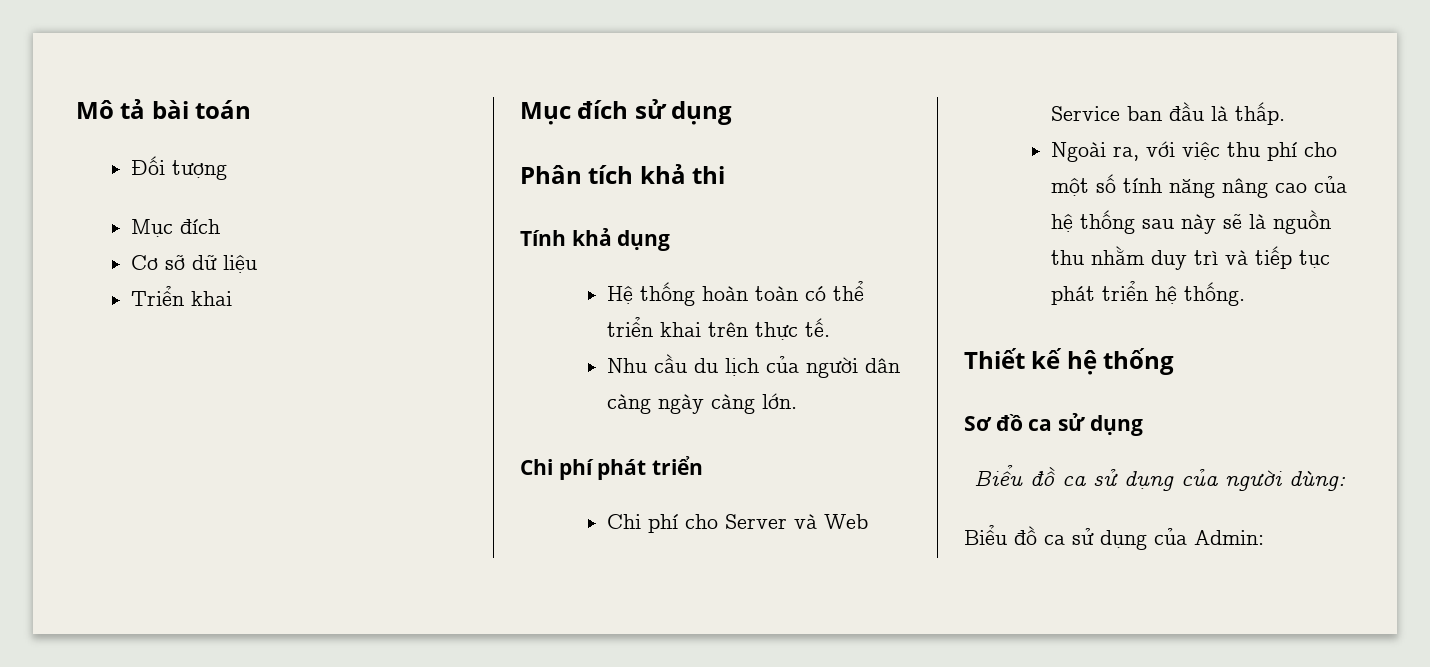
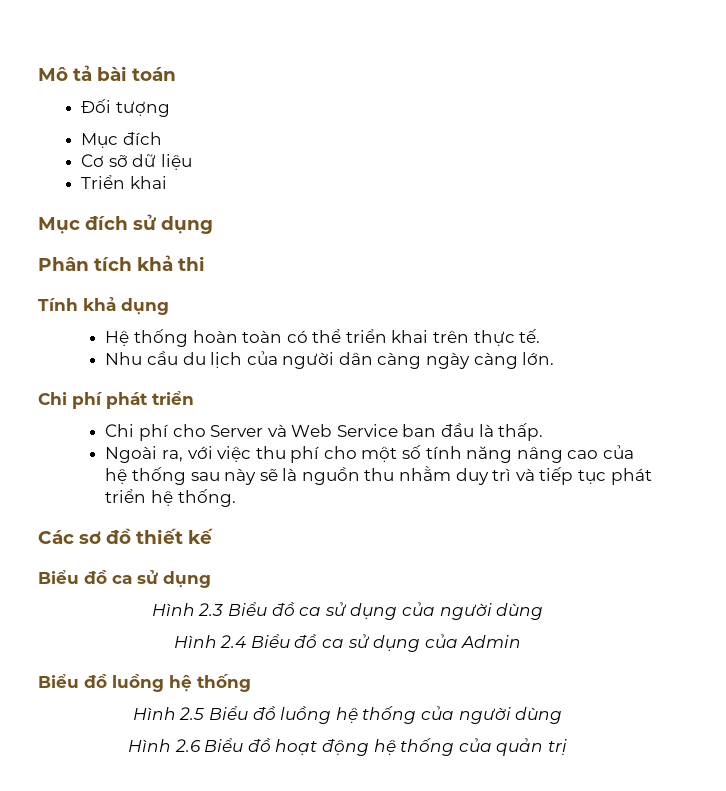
[964,348,1175,375] [964,416,992,431] Thiết kế hệ thống // Sơ -> [38,528,214,544] [38,570,79,584] Các sơ đồ thiết kế // Biểu
(1143, 425) none -> [151,603,224,616] Hình 2.3
[1288,471,1346,491] [964,525,1264,550] dùng: // Biểu đồ ca sử dụng của Admin: -> [496,603,544,620] [173,634,522,652] [38,674,251,692] [132,706,563,724] [128,738,567,756] dùng // Hình 2.4 Biểu đồ ca sử dụng của Admin // Biểu đồ luồng hệ thống // Hình 2.5 Biểu đồ luồng hệ thống của người dùng // Hình 2.6 Biểu đồ hoạt động hệ thống của quản trị

